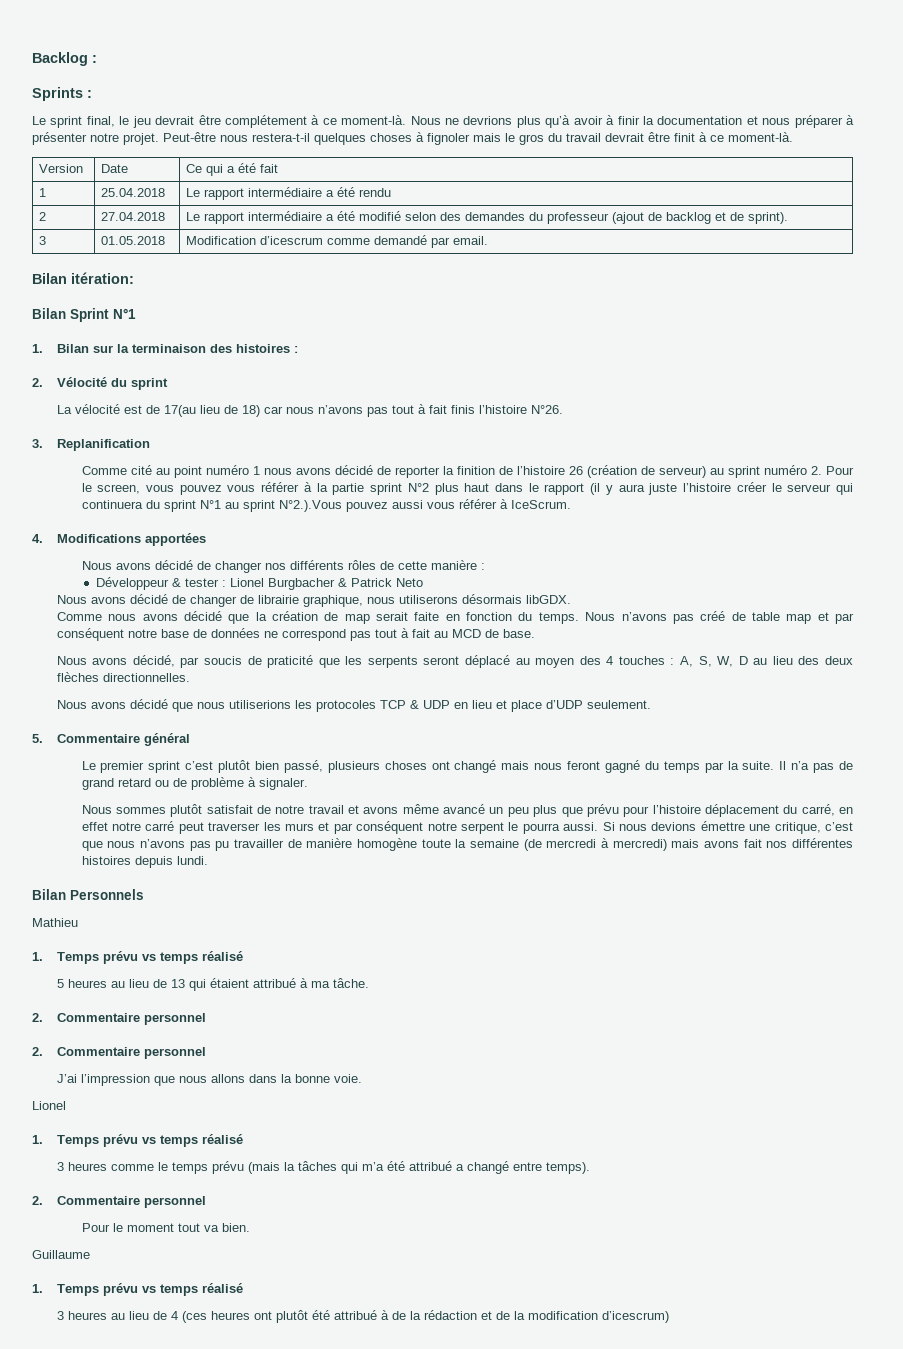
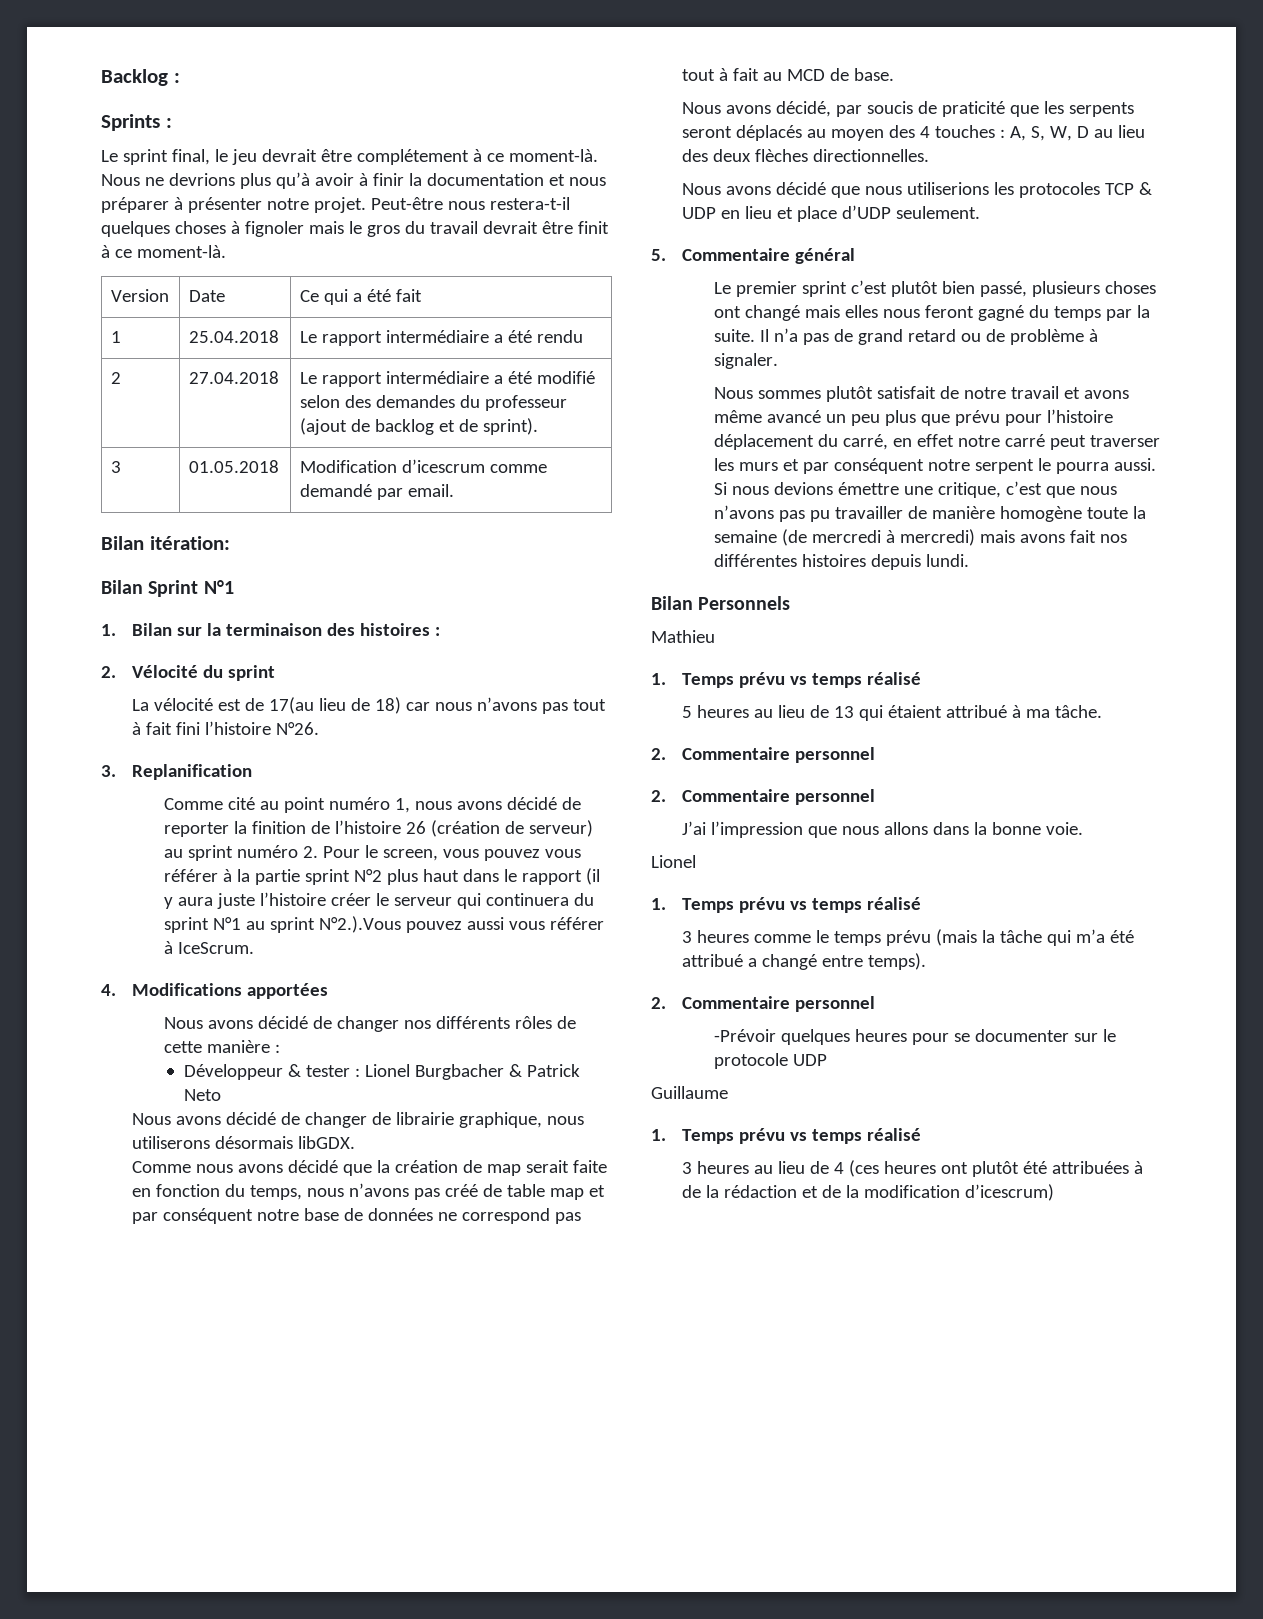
[450,405,475,414] finis -> [176,722,201,735] fini
[252,466,260,475] 1 -> [394,798,410,813] 1,
[538,612,616,624] temps. Nous -> [250,1185,345,1200] temps, nous
[465,655,511,668] déplacé -> [736,125,803,141] déplacés
(530, 765) none -> [844,305,878,318] elles
[297,1161,337,1171] tâches -> [1000,930,1043,943] tâche
[81,1223,250,1232] Pour le moment tout va bien. -> [713,1029,1116,1045] [713,1053,827,1069] -Prévoir quelques heures pour se documenter sur le protocole UDP
[333,1310,377,1320] attribué -> [1052,1161,1130,1174] attribuées

